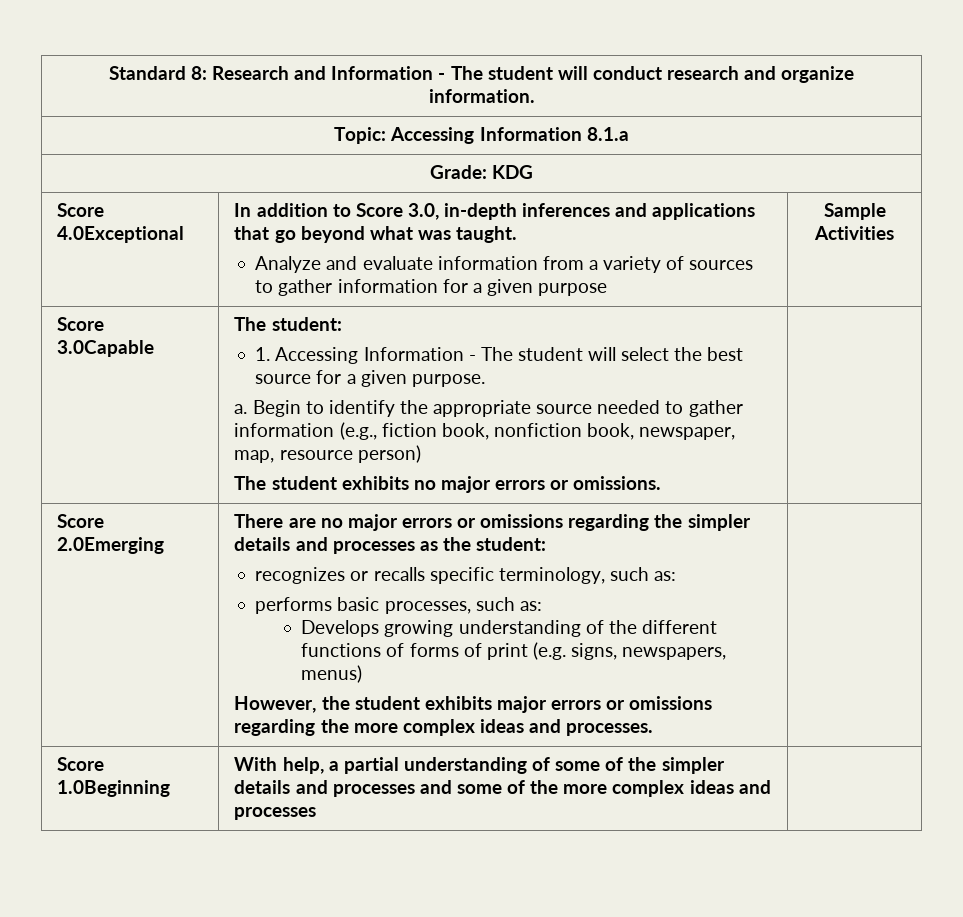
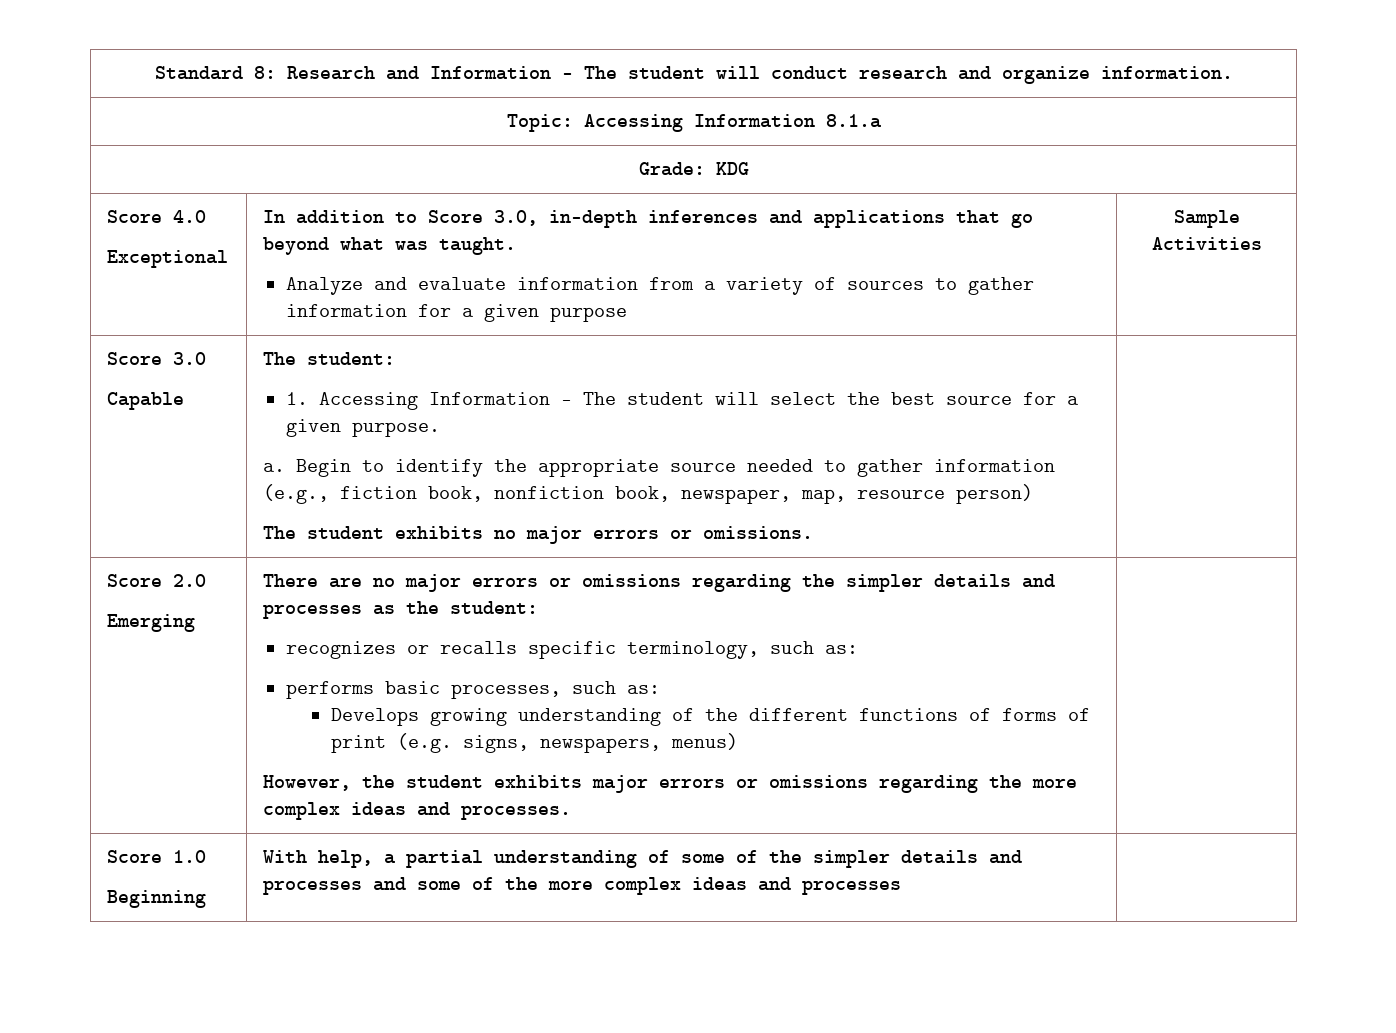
[57,226,185,243] 4.0Exceptional -> [173,210,207,223] [107,250,229,268] 4.0 // Exceptional
[57,340,155,357] 3.0Capable -> [173,352,207,365] [107,392,185,410] 3.0 // Capable
[57,537,165,554] 2.0Emerging -> [173,574,207,587] [107,614,196,632] 2.0 // Emerging
[57,780,171,797] 1.0Beginning -> [173,850,207,863] [107,890,207,908] 1.0 // Beginning

